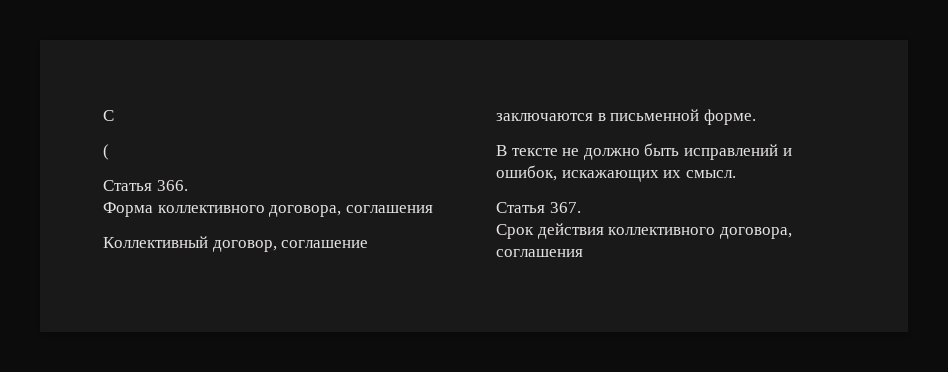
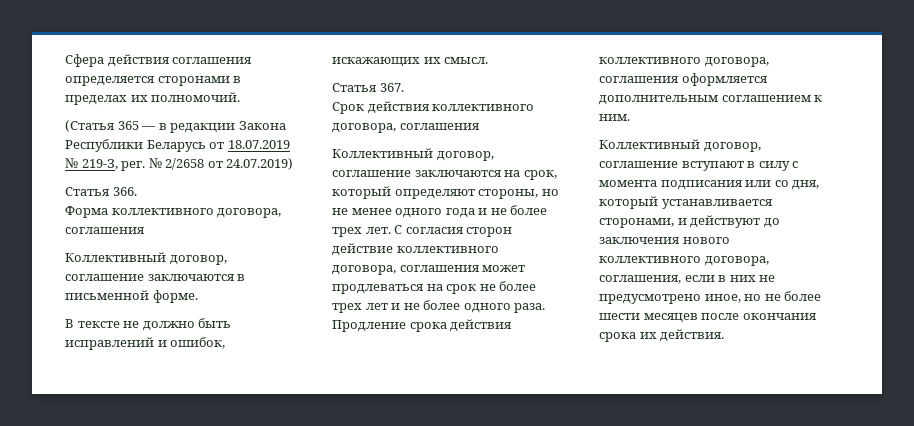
[103,110,114,121] [103,144,109,160] С // ( -> [65,54,253,67] [65,76,242,86] [65,92,241,105] [65,120,286,133] [65,139,290,152] [65,158,294,171] Сфера действия соглашения определяется сторонами в пределах их полномочий. // (Статья 365 — в редакции Закона Республики Беларусь от 18.07.2019 № 219-З, рег. № 2/2658 от 24.07.2019)
(583, 253) none -> [332,148,494,161] [332,170,557,180] [332,186,559,199] [332,205,548,218] [332,225,513,237] [332,243,499,256] [332,265,526,275] [332,281,537,294] [332,300,546,313] [332,319,513,332] [599,57,769,67] [599,73,768,86] [599,95,823,105] [599,114,630,121] [599,139,761,152] [599,161,799,171] [599,180,820,190] [599,196,773,209] [599,215,780,228] [599,237,730,244] [599,256,769,266] [599,275,776,284] [599,291,822,304] [599,313,817,323] [599,329,725,342] // Коллективный договор, соглашение заключаются на срок, который определяют стороны, но не менее одного года и не более трех лет. С согласия сторон действие коллективного договора, соглашения может продлеваться на срок не более трех лет и не более одного раза. Продление срока действия коллективного договора, соглашения оформляется дополнительным соглашением к ним. // Коллективный договор, соглашение вступают в силу с момента подписания или со дня, который устанавливается сторонами, и действуют до заключения нового коллективного договора, соглашения, если в них не предусмотрено иное, но не более шести месяцев после окончания срока их действия.

